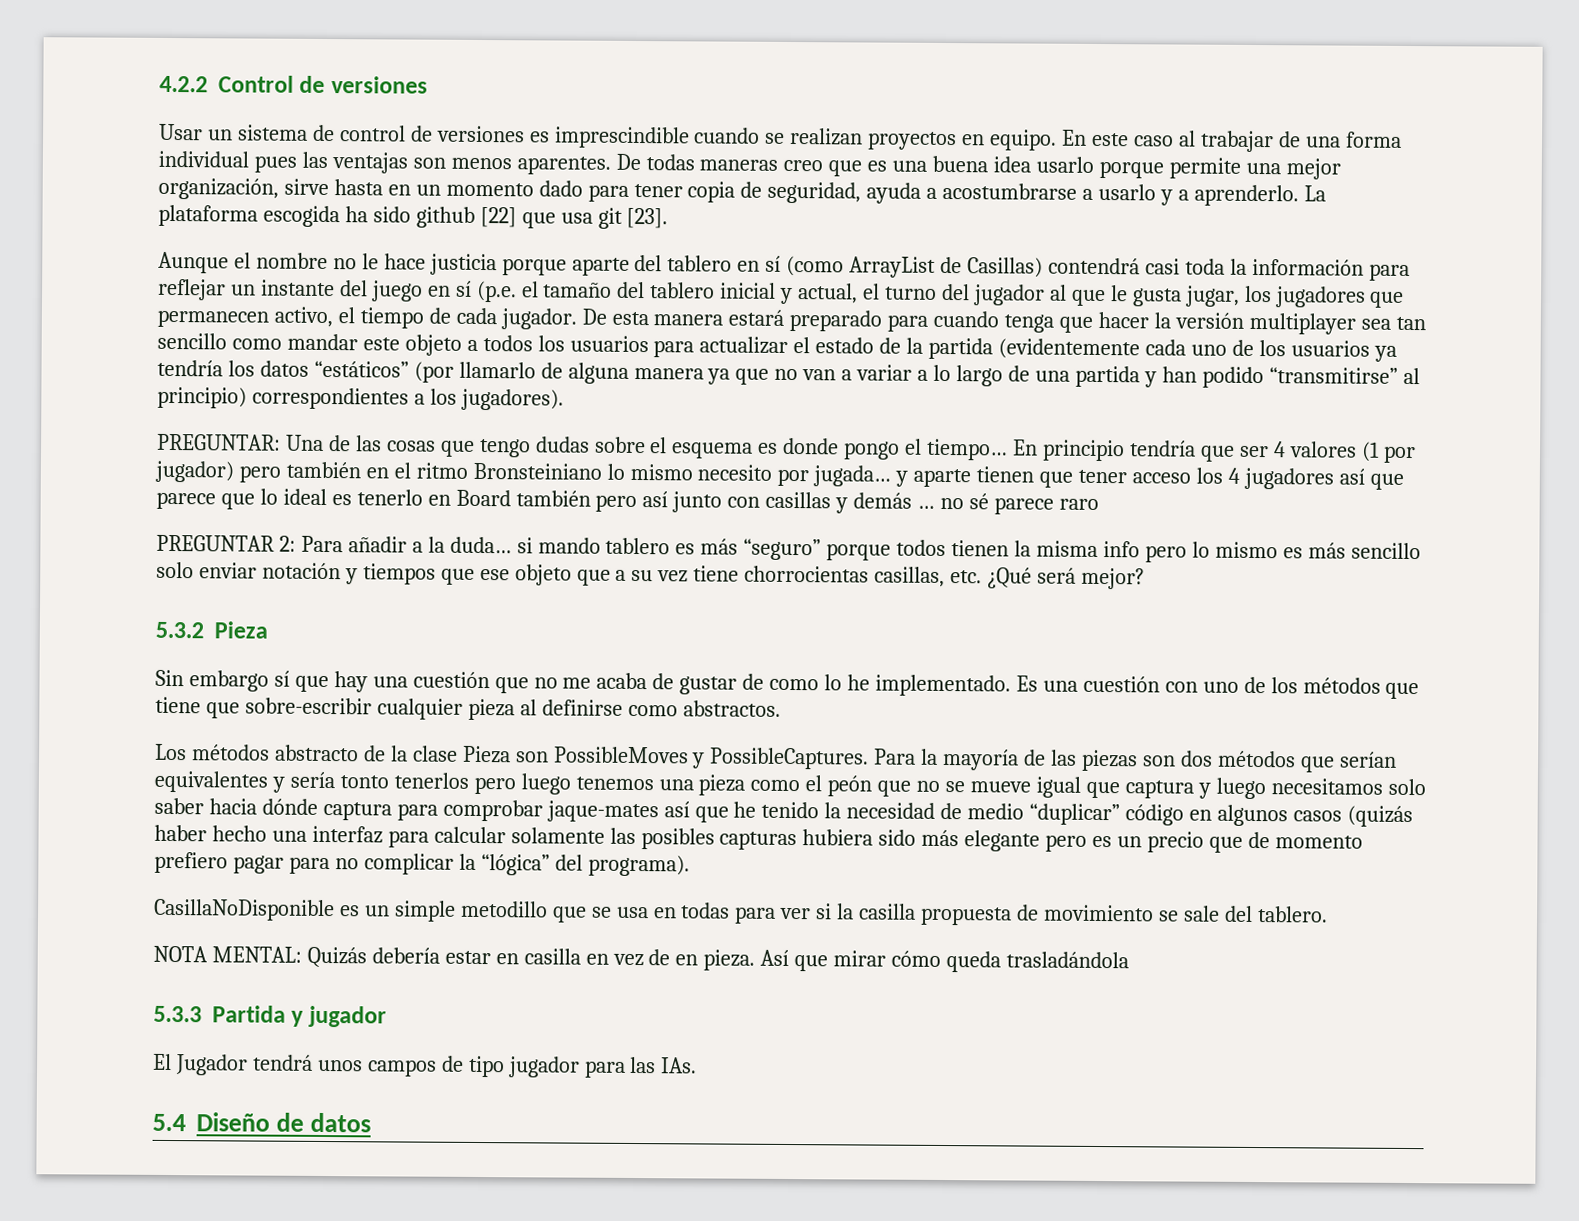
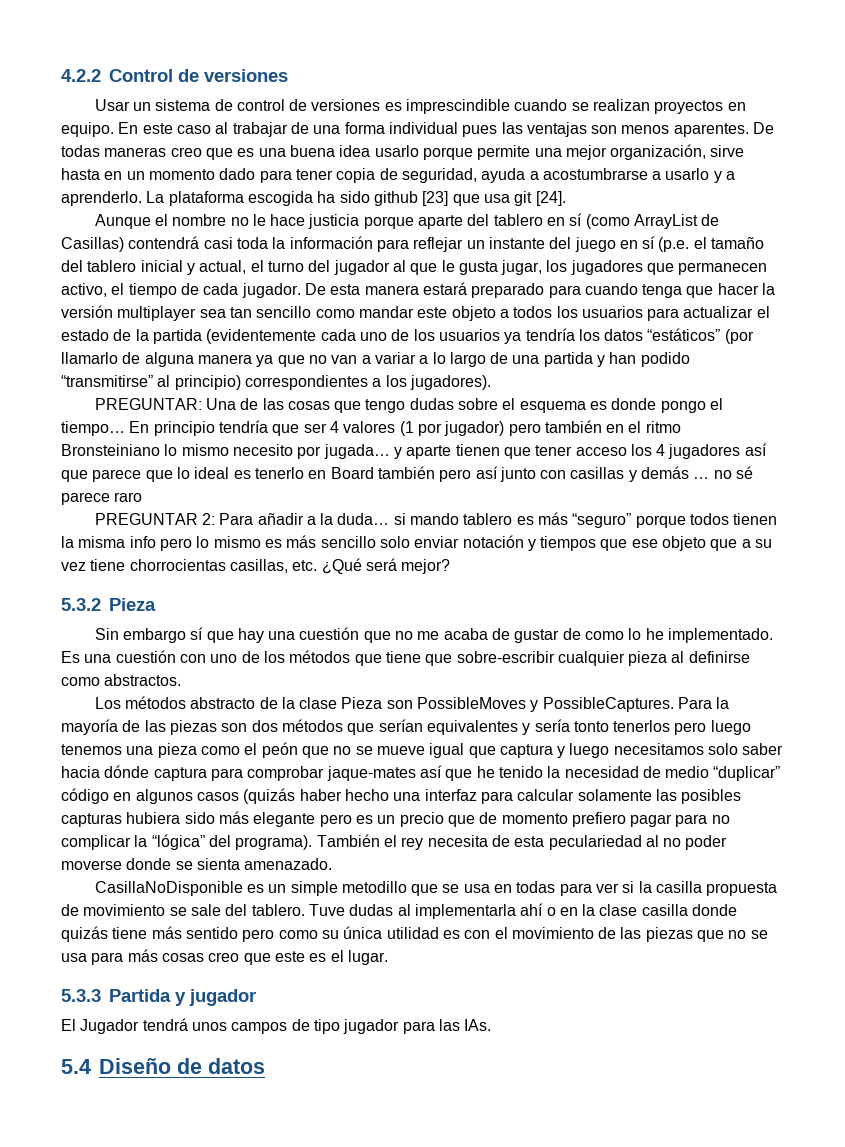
[479,206,517,228] [22] -> [422,191,449,206] [23]
[626,207,669,229] [23]. -> [535,191,566,206] [24].
(690, 865) none -> [316,834,728,850] [61,858,333,870] También el rey necesita de esta peculariedad al no poder moverse donde se sienta amenazado.
[153,945,1129,973] // NOTA MENTAL: Quizás debería estar en casilla en vez de en pieza. Así que mirar cómo queda trasladándola -> [308,903,738,919] [61,926,768,942] [61,949,388,965] Tuve dudas al implementarla ahí o en la clase casilla donde quizás tiene más sentido pero como su única utilidad es con el movimiento de las piezas que no se usa para más cosas creo que este es el lugar.

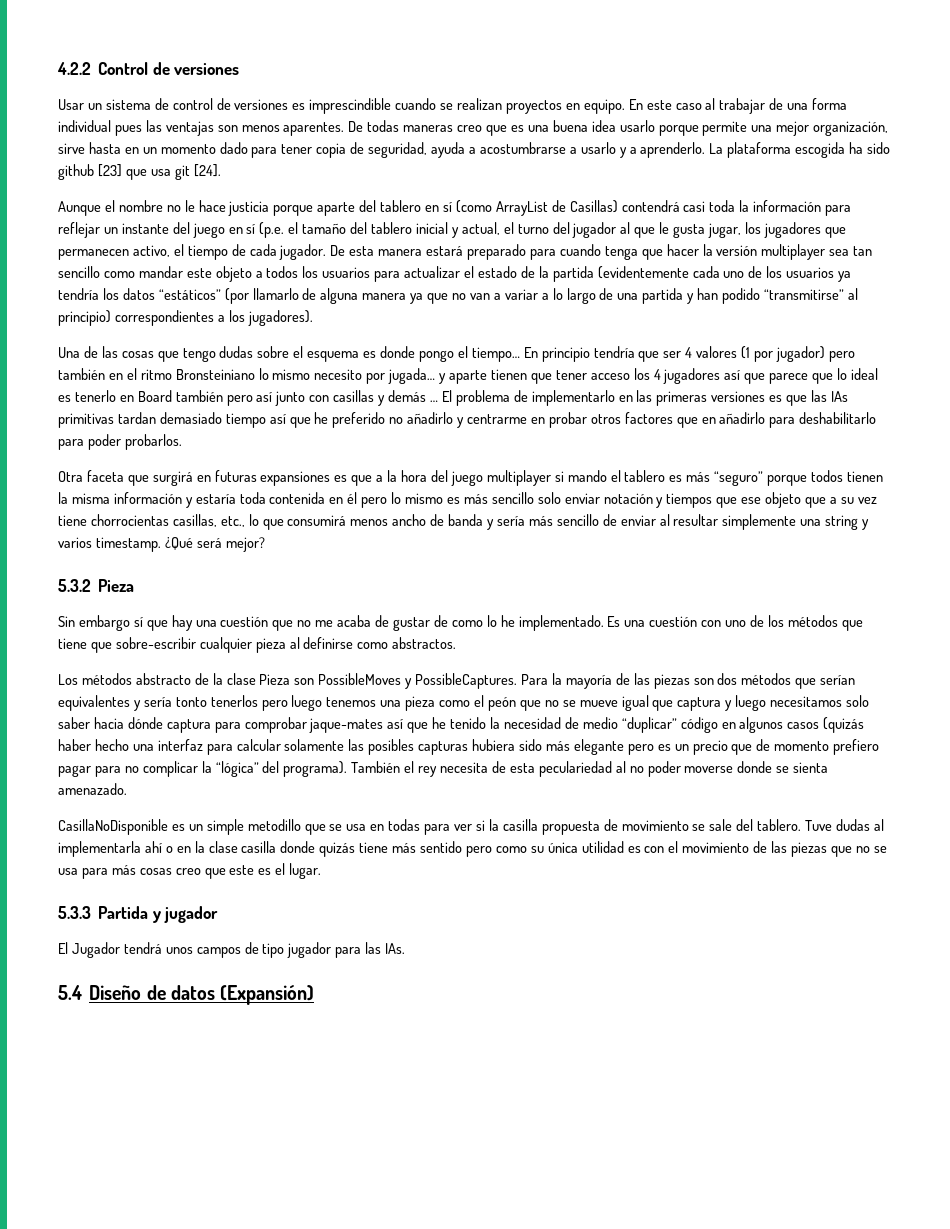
[94,398,202,410] PREGUNTAR: -> (313, 318) none
[713,466,754,479] [61,492,143,505] [94,513,390,525] no sé parece raro // PREGUNTAR 2: Para añadir a la duda… -> [441,390,848,406] [58,412,877,428] [58,434,182,450] [58,470,551,486] El problema de implementarlo en las primeras versiones es que las IAs primitivas tardan demasiado tiempo así que he preferido no añadirlo y centrarme en probar otros factores que en añadirlo para deshabilitarlo para poder probarlos. // Otra faceta que surgirá en futuras expansiones es que a la hora del juego multiplayer
(460, 519) none -> [610,470,621,482] el
[129,536,156,548] info -> [113,492,358,508] información y estaría toda contenida en él
[292,560,318,571] etc. -> [220,514,870,530] [58,537,161,552] etc., lo que consumirá menos ancho de banda y sería más sencillo de enviar al resultar simplemente una string y varios timestamp.
(265, 1066) none -> [220,985,315,1005] (Expansión)

